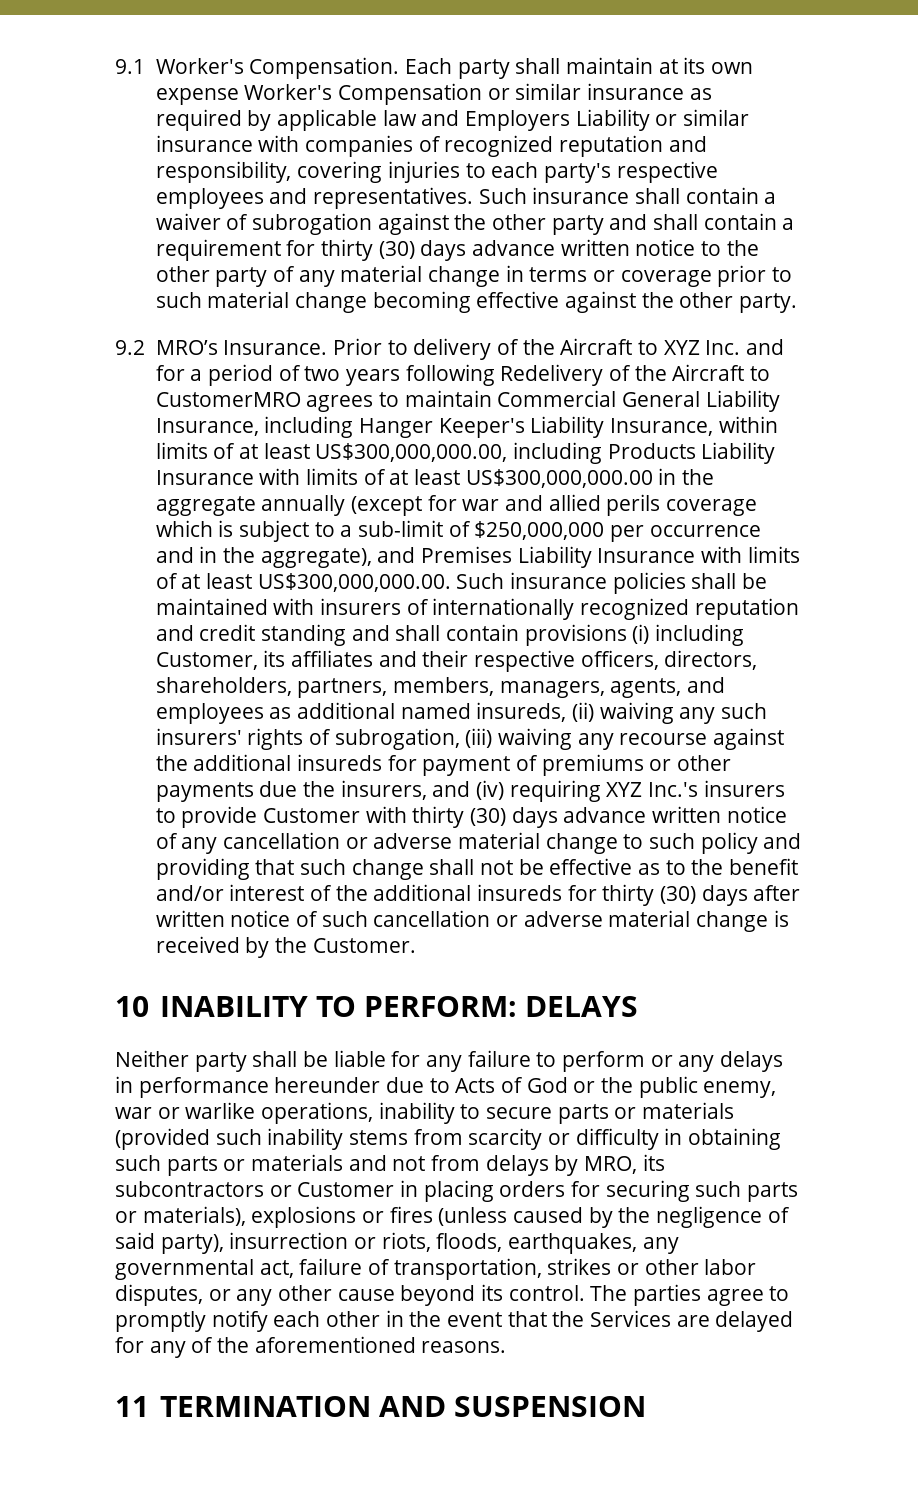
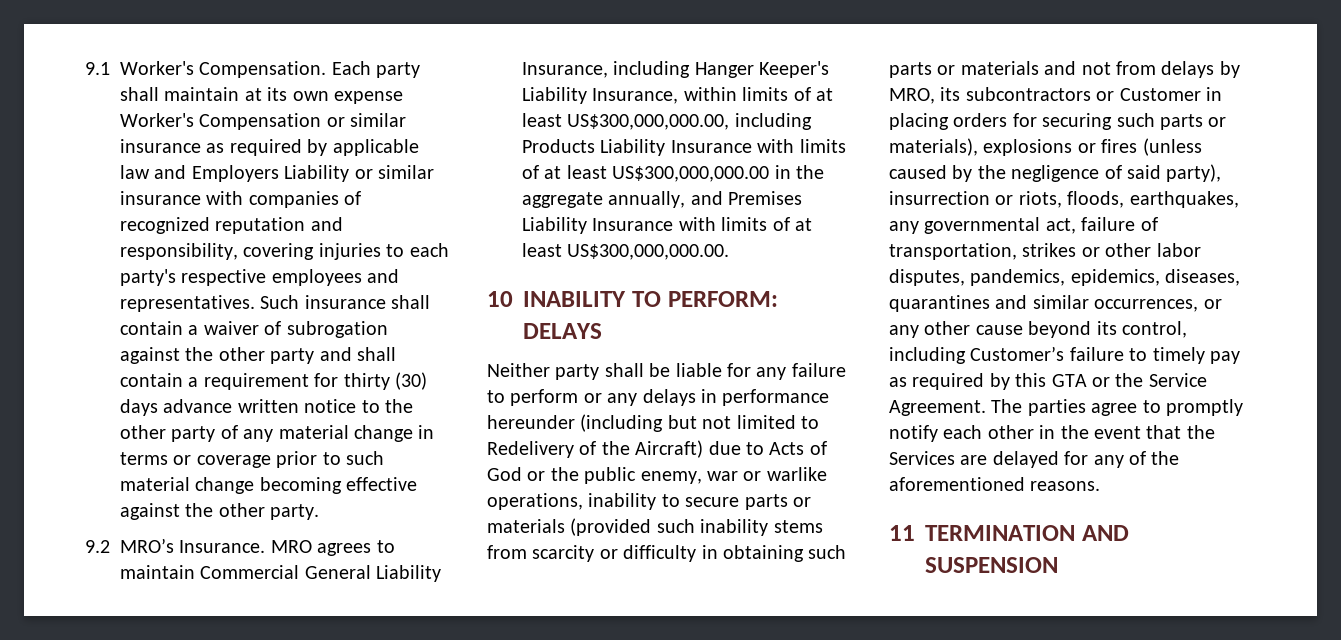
[332,338,784,360] [155,364,770,386] [155,392,301,407] Prior to delivery of the Aircraft to XYZ Inc. and for a period of two years following Redelivery of the Aircraft to CustomerMRO -> [270,540,312,553] MRO
[261,494,757,516] [155,520,761,542] [155,546,372,568] annually (except for war and allied perils coverage which is subject to a sub-limit of $250,000,000 per occurrence and in the aggregate), -> [608,191,686,208] annually,
[456,572,767,594] [155,598,799,620] [155,624,744,646] [155,650,758,672] [155,677,725,698] [155,702,767,724] [155,728,784,750] [155,754,731,776] [155,780,785,802] [155,806,787,828] [155,832,802,854] [155,858,798,880] [155,884,801,906] [155,910,789,932] [155,936,416,958] Such insurance policies shall be maintained with insurers of internationally recognized reputation and credit standing and shall contain provisions (i) including Customer, its affiliates and their respective officers, directors, shareholders, partners, members, managers, agents, and employees as additional named insureds, (ii) waiving any such insurers' rights of subrogation, (iii) waiving any recourse against the additional insureds for payment of premiums or other payments due the insurers, and (iv) requiring XYZ Inc.'s insurers to provide Customer with thirty (30) days advance written notice of any cancellation or adverse material change to such policy and providing that such change shall not be effective as to the benefit and/or interest of the additional insureds for thirty (30) days after written notice of such cancellation or adverse material change is received by the Customer. -> (730, 252) none
(381, 1085) none -> [580,414,819,432] [487,440,704,458] (including but not limited to Redelivery of the Aircraft)
(203, 1295) none -> [970,269,1241,286] [889,295,1199,312] pandemics, epidemics, diseases, quarantines and similar occurrences,
[508,1285,585,1301] control. -> [1122,321,1187,338] [889,346,1240,364] [889,373,1207,390] [889,400,986,416] control, including Customer’s failure to timely pay as required by this GTA or the Service Agreement.

